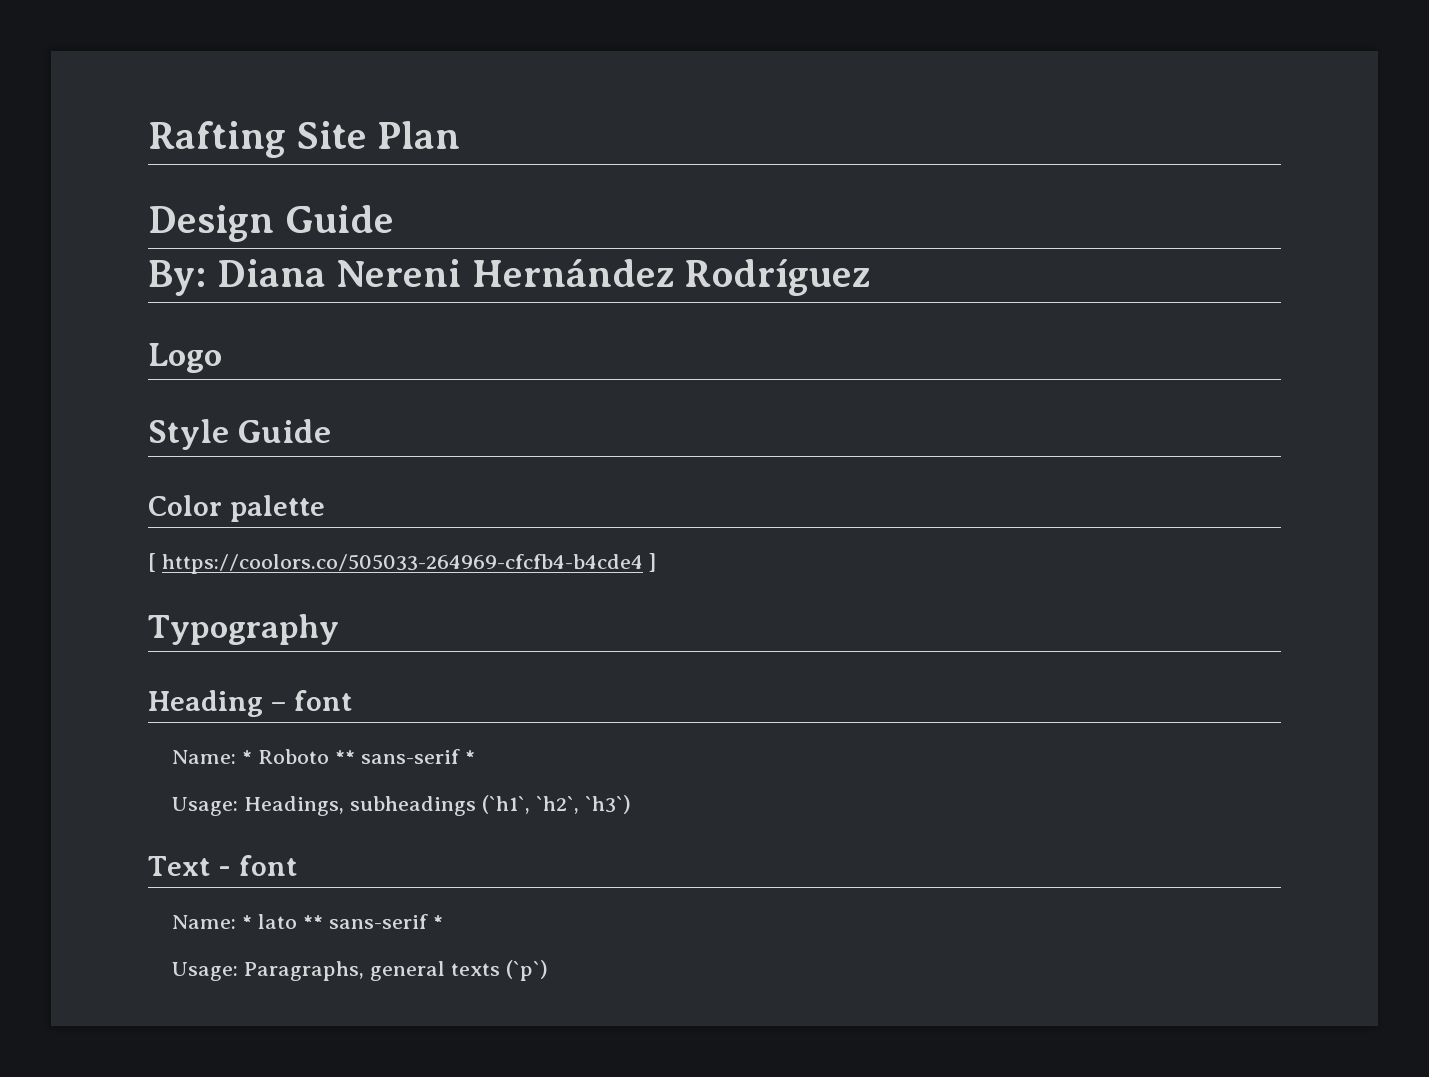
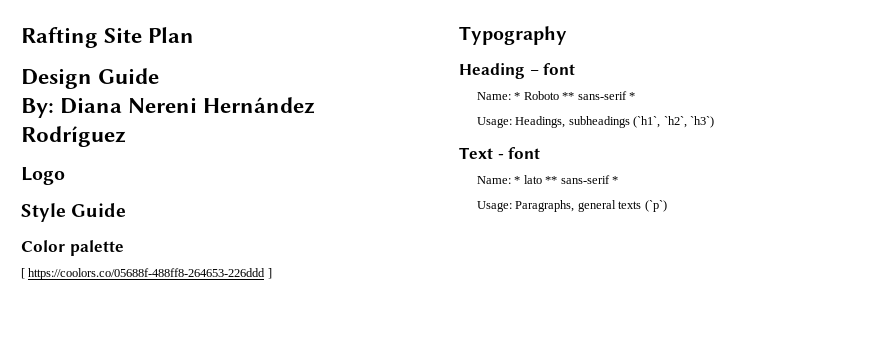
[161,554,643,574] https://coolors.co/505033-264969-cfcfb4-b4cde4 -> [28,268,266,280] https://coolors.co/05688f-488ff8-264653-226ddd

